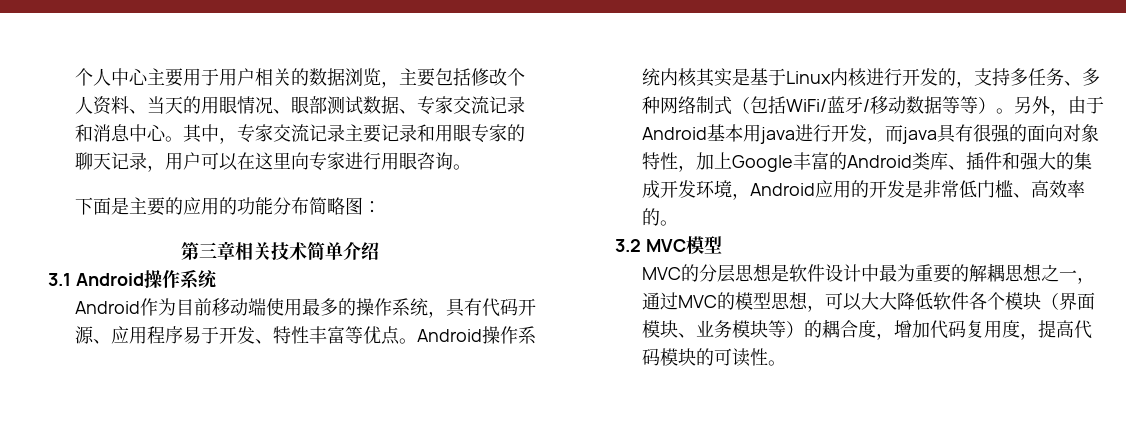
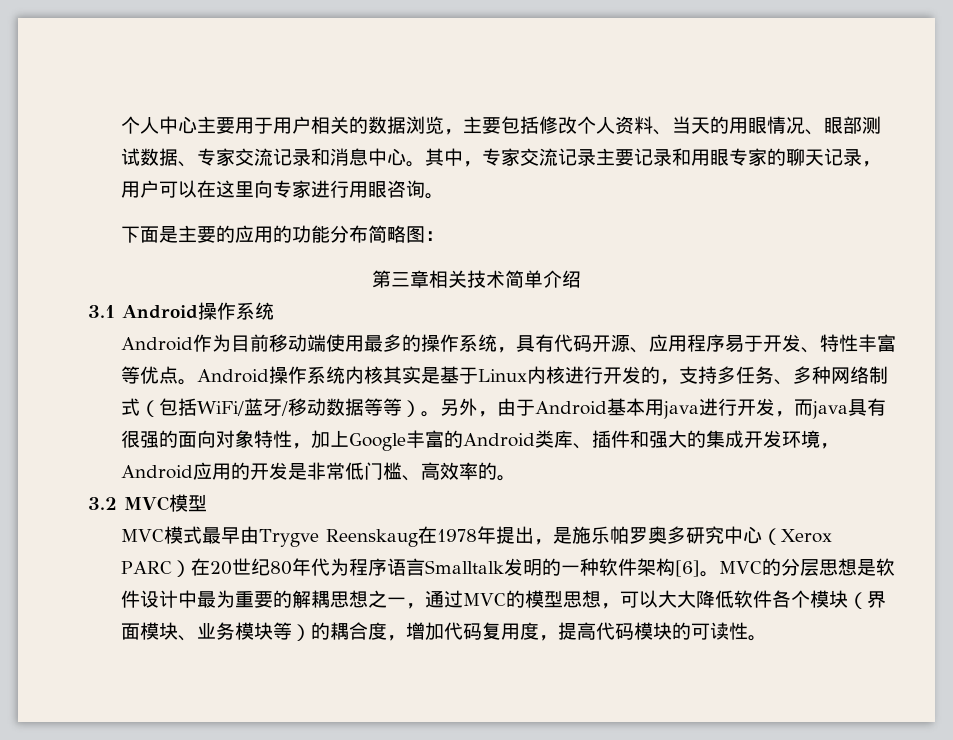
(681, 273) none -> [163,526,832,547] [120,558,762,577] 模式最早由Trygve Reenskaug在1978年提出，是施乐帕罗奥多研究中心（Xerox PARC）在20世纪80年代为程序语言Smalltalk发明的一种软件架构[6]。MVC

